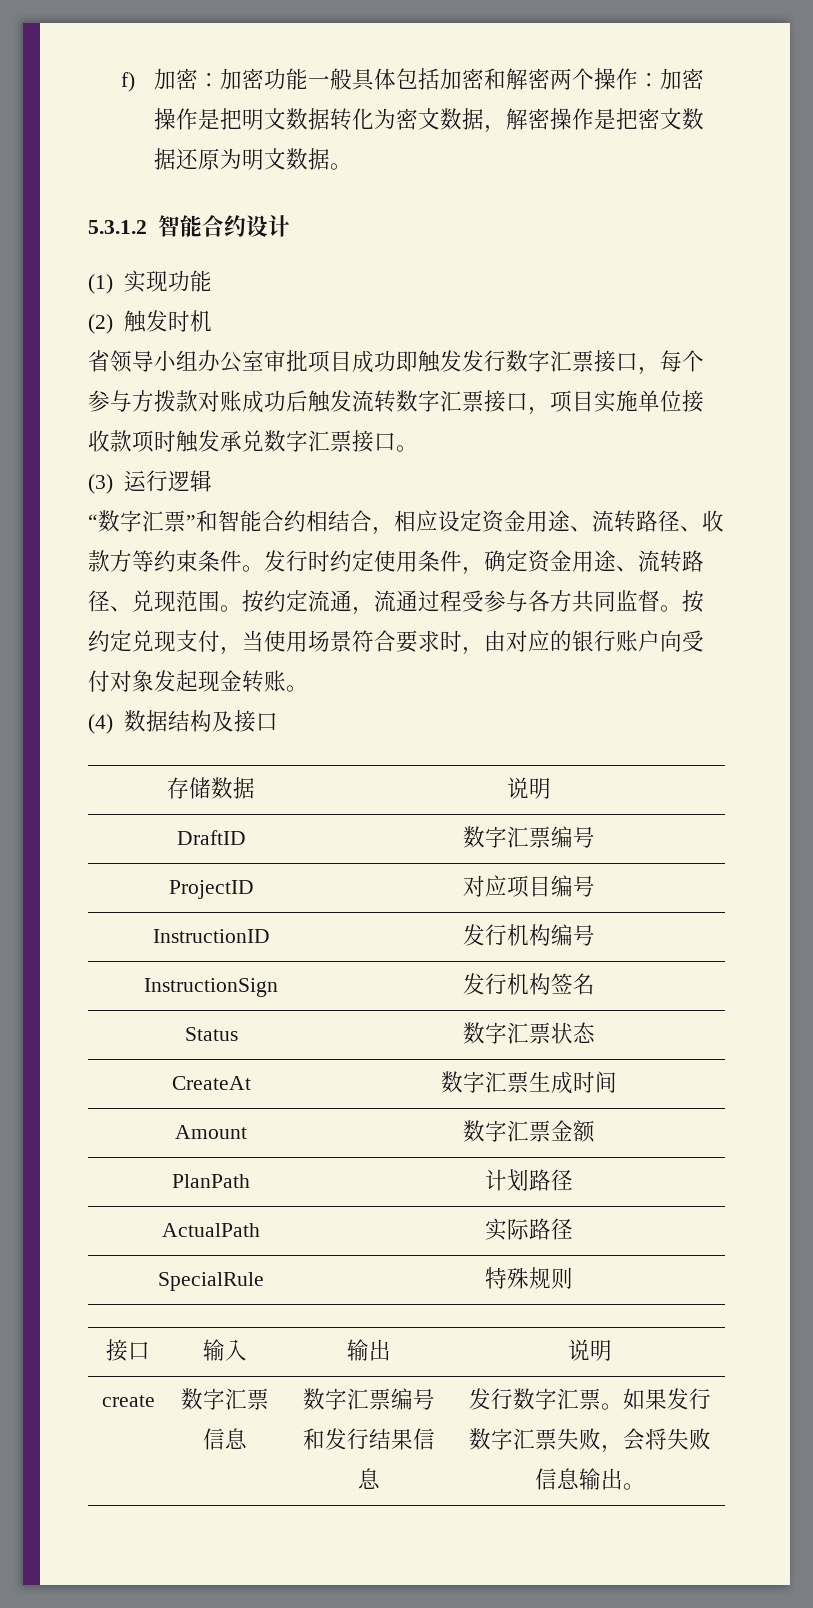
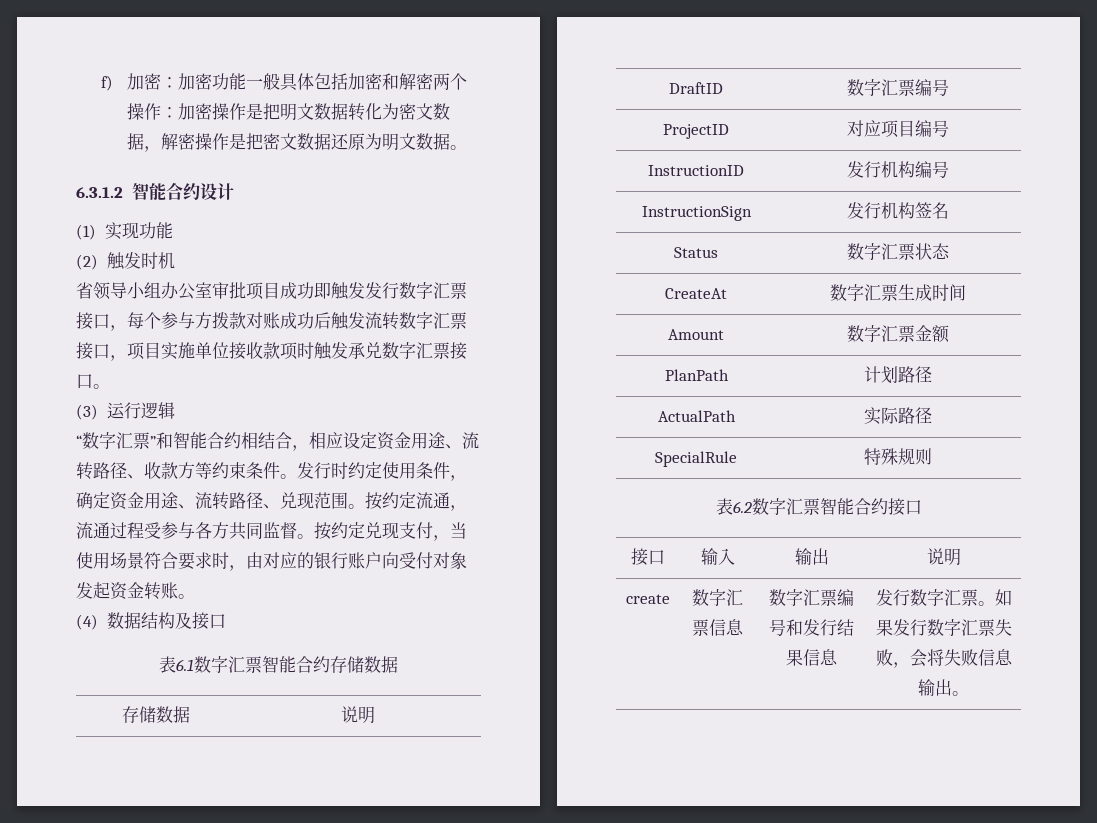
[88,220,147,234] 5.3.1.2 -> [76,187,123,198] 6.3.1.2
[198,671,220,692] 现 -> [110,582,128,600] 资
(278, 721) none -> [159,656,398,673] // 表6.1数字汇票智能合约存储数据
(573, 1278) none -> [715,498,922,516] // 表6.2数字汇票智能合约接口

